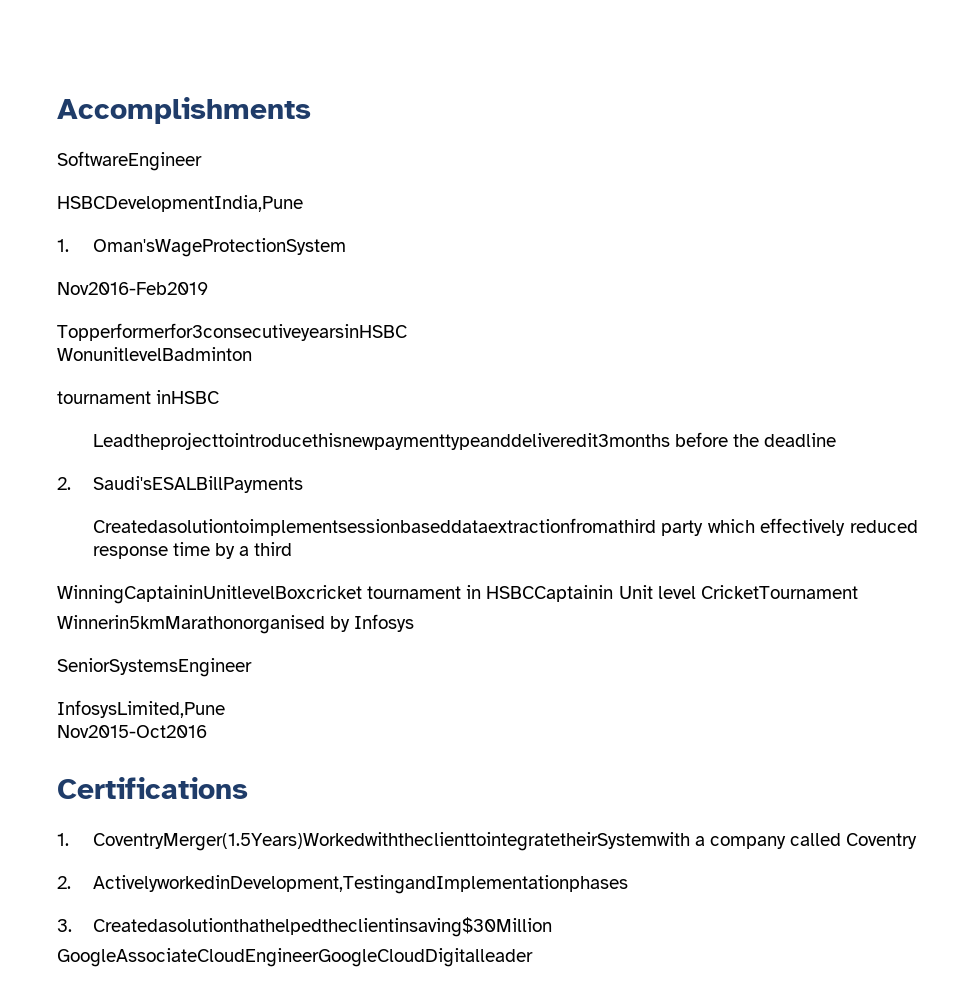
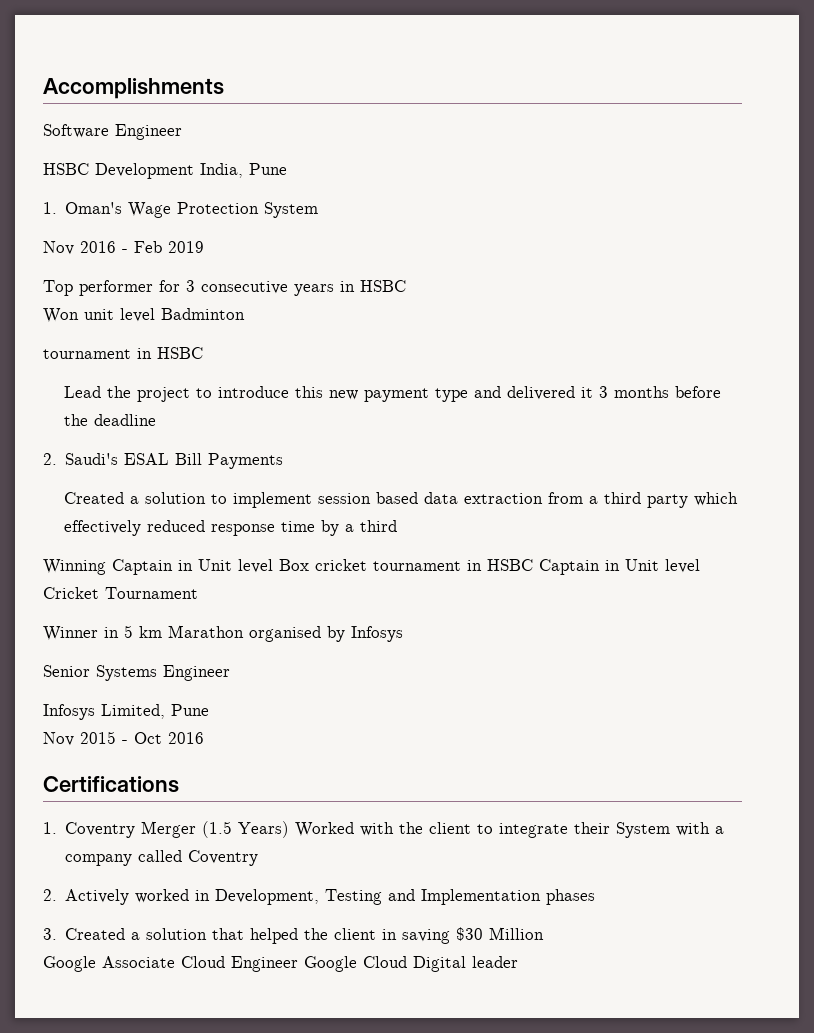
[57,151,202,171] [57,195,303,212] [57,238,346,257] [57,282,208,295] [57,323,407,341] [57,347,252,361] [57,390,220,404] [92,432,836,450] [57,476,303,493] [92,518,656,536] SoftwareEngineer // HSBCDevelopmentIndia,Pune // 1. Oman'sWageProtectionSystem // Nov2016-Feb2019 // Topperformerfor3consecutiveyearsinHSBC // WonunitlevelBadminton // tournament inHSBC // Leadtheprojecttointroducethisnewpaymenttypeanddeliveredit3months before the deadline // 2. Saudi'sESALBillPayments // Createdasolutiontoimplementsessionbaseddataextractionfromathird -> [43,124,182,140] [43,163,287,179] [43,202,319,218] [43,241,204,255] [43,280,406,296] [43,308,245,323] [43,347,203,359] [63,386,721,402] [63,414,156,426] [43,453,284,469] [63,492,641,508] Software Engineer // HSBC Development India, Pune // 1. Oman's Wage Protection System // Nov 2016 - Feb 2019 // Top performer for 3 consecutive years in HSBC // Won unit level Badminton // tournament in HSBC // Lead the project to introduce this new payment type and delivered it 3 months before the deadline // 2. Saudi's ESAL Bill Payments // Created a solution to implement session based data extraction from a third
[57,585,858,604] [57,614,415,634] [57,658,252,677] [57,700,225,718] [57,725,207,738] [57,777,248,799] [57,832,690,851] WinningCaptaininUnitlevelBoxcricket tournament in HSBCCaptainin Unit level CricketTournament // Winnerin5kmMarathonorganised by Infosys // SeniorSystemsEngineer // InfosysLimited,Pune // Nov2015-Oct2016 // Certifications // 1. CoventryMerger(1.5Years)WorkedwiththeclienttointegratetheirSystemwith -> [43,559,700,575] [43,587,198,599] [43,625,403,642] [43,665,230,681] [43,704,209,720] [43,731,204,746] [43,776,179,793] [43,821,711,838] Winning Captain in Unit level Box cricket tournament in HSBC Captain in Unit level Cricket Tournament // Winner in 5 km Marathon organised by Infosys // Senior Systems Engineer // Infosys Limited, Pune // Nov 2015 - Oct 2016 // Certifications // 1. Coventry Merger (1.5 Years) Worked with the client to integrate their System with
[92,875,628,894] [57,917,552,937] [57,948,533,967] ActivelyworkedinDevelopment,TestingandImplementationphases // 3. Createdasolutionthathelpedtheclientinsaving$30Million // GoogleAssociateCloudEngineerGoogleCloudDigitalleader -> [65,889,596,905] [43,927,545,944] [43,956,518,972] Actively worked in Development, Testing and Implementation phases // 3. Created a solution that helped the client in saving $30 Million // Google Associate Cloud Engineer Google Cloud Digital leader

